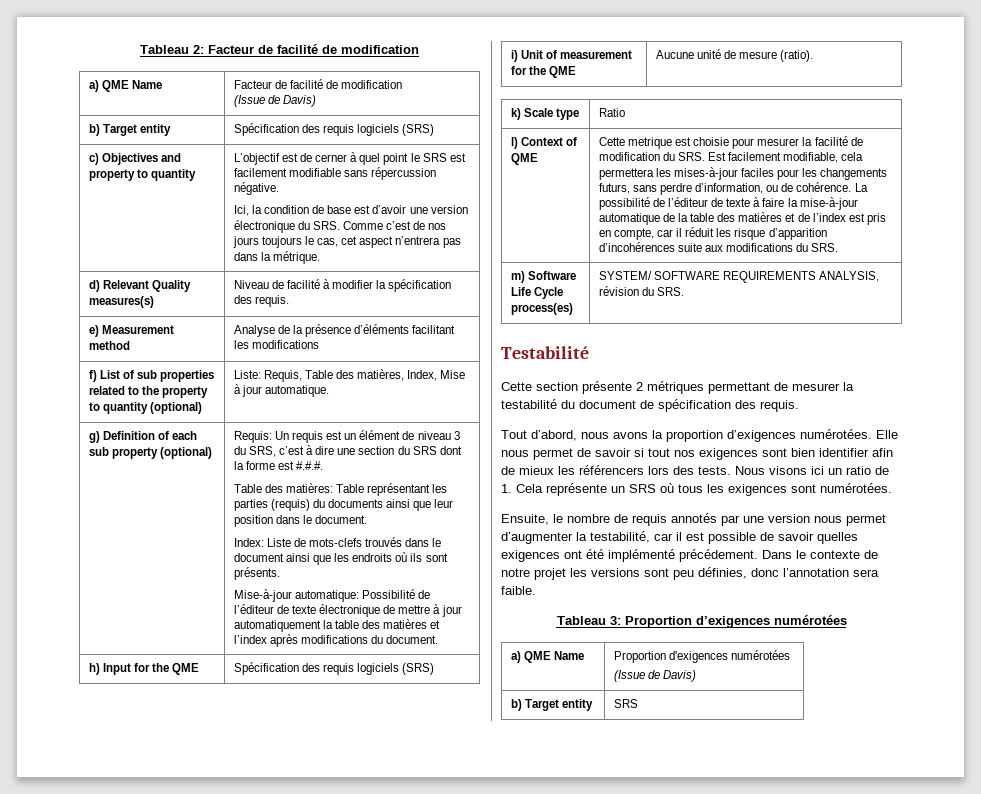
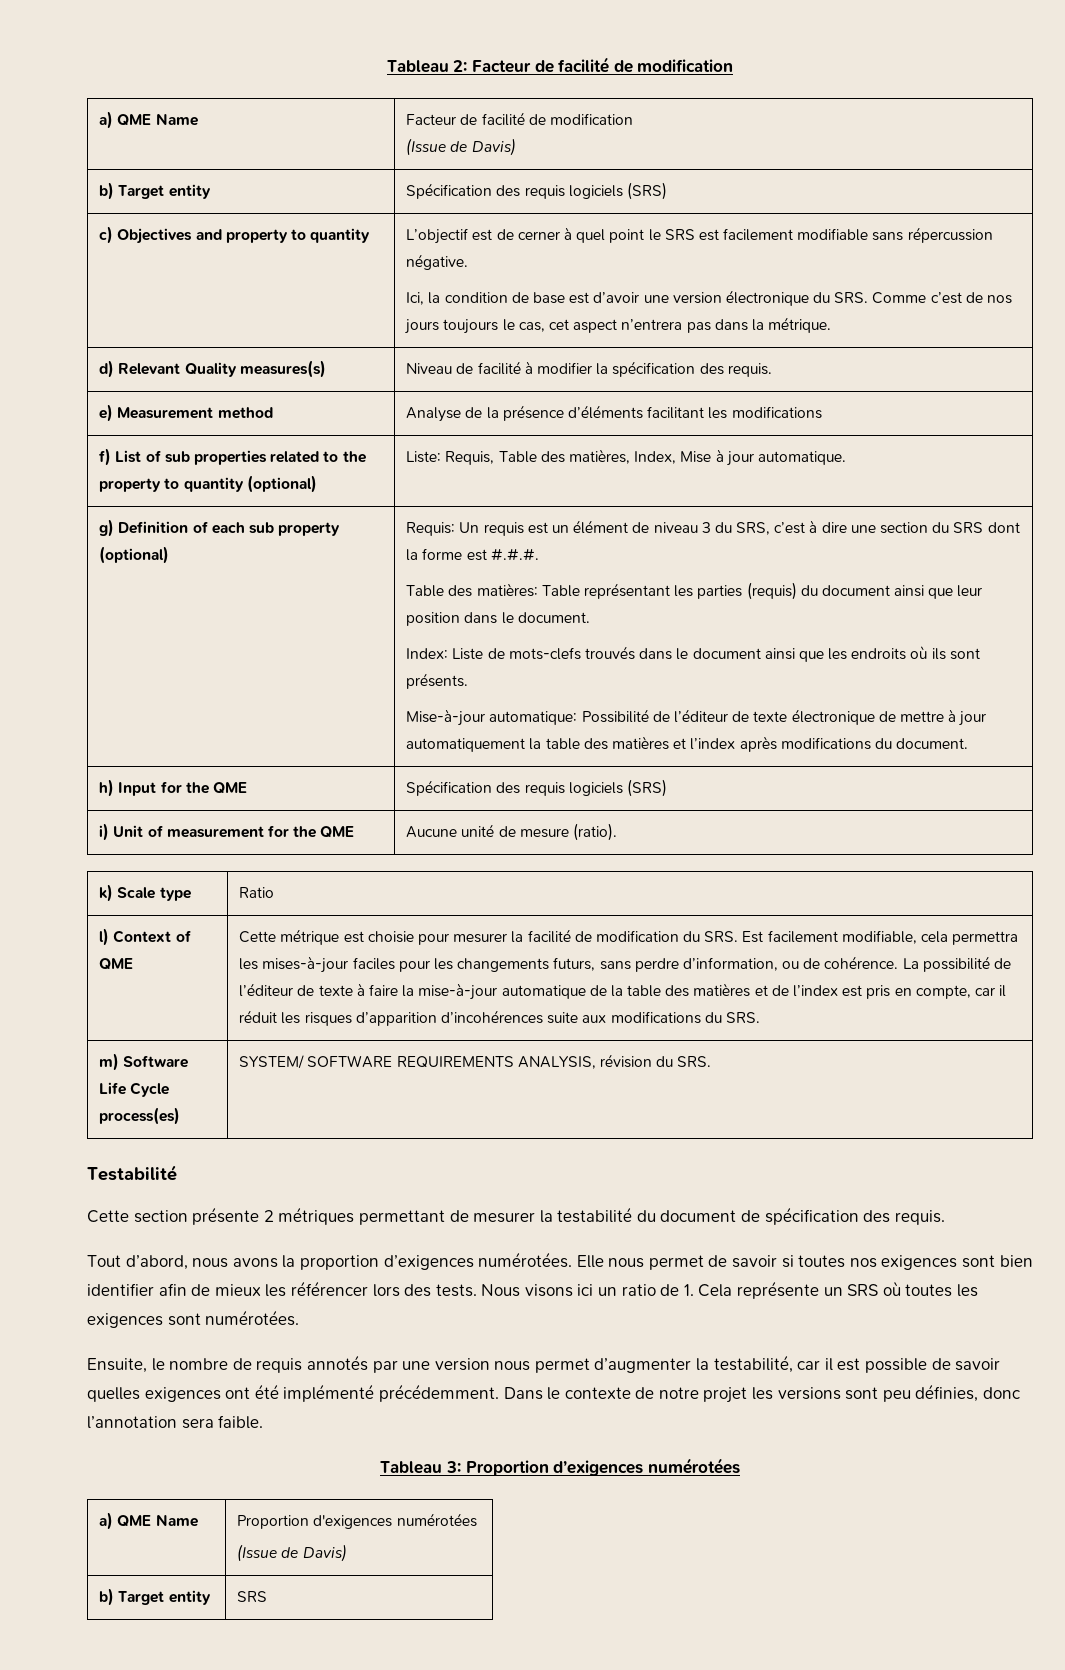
[328,499,384,508] documents -> [821,585,890,596] document
[627,137,672,149] metrique -> [280,929,340,945] métrique
[598,168,654,180] permettera -> [952,931,1019,945] permettra
[734,228,766,240] risque -> [304,1012,352,1026] risques
[648,448,670,457] tout -> [798,1255,846,1268] toutes
[579,465,644,475] référencers -> [290,1281,368,1296] référencer
[678,484,703,493] tous -> [905,1284,953,1297] toutes
[679,549,758,562] précédement. -> [378,1384,499,1402] précédemment.

